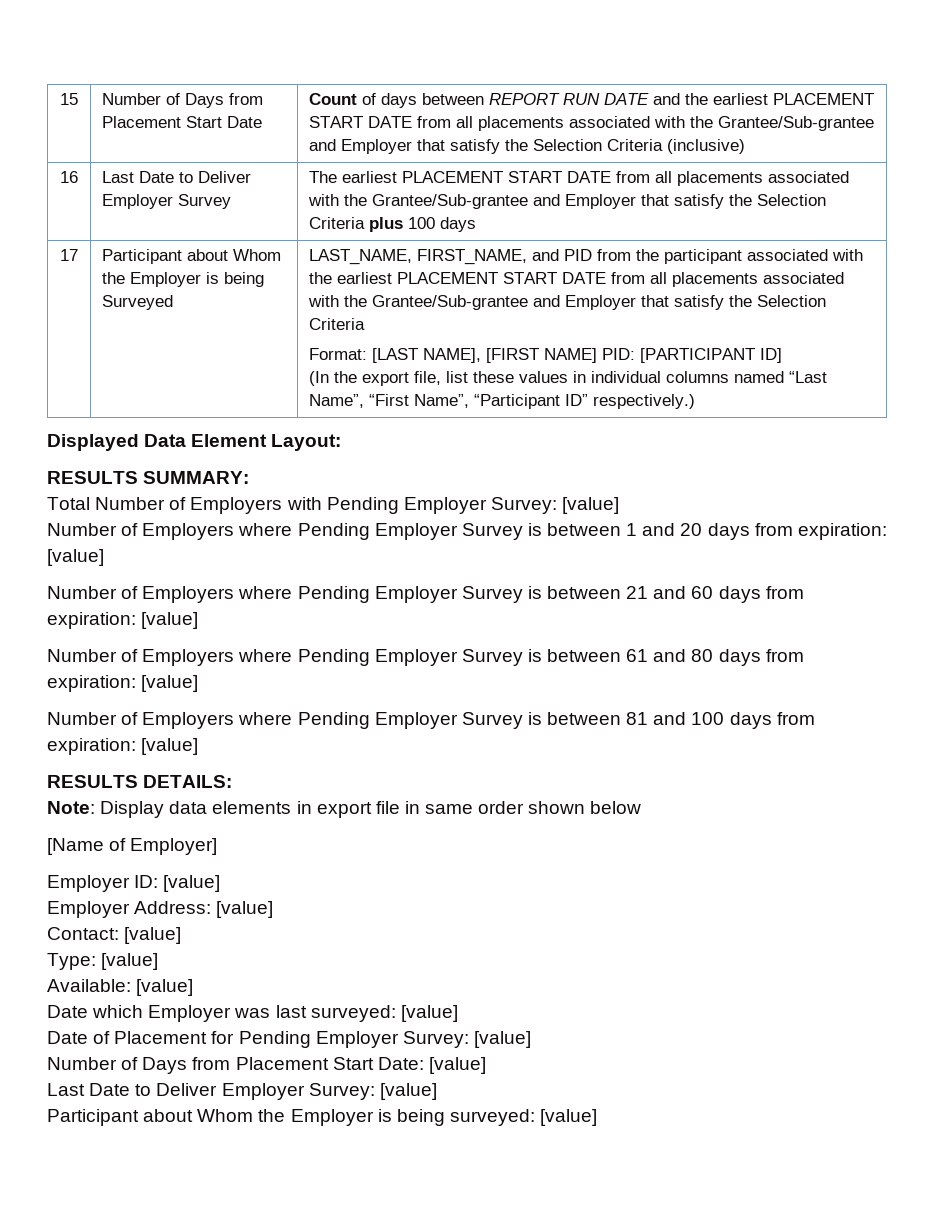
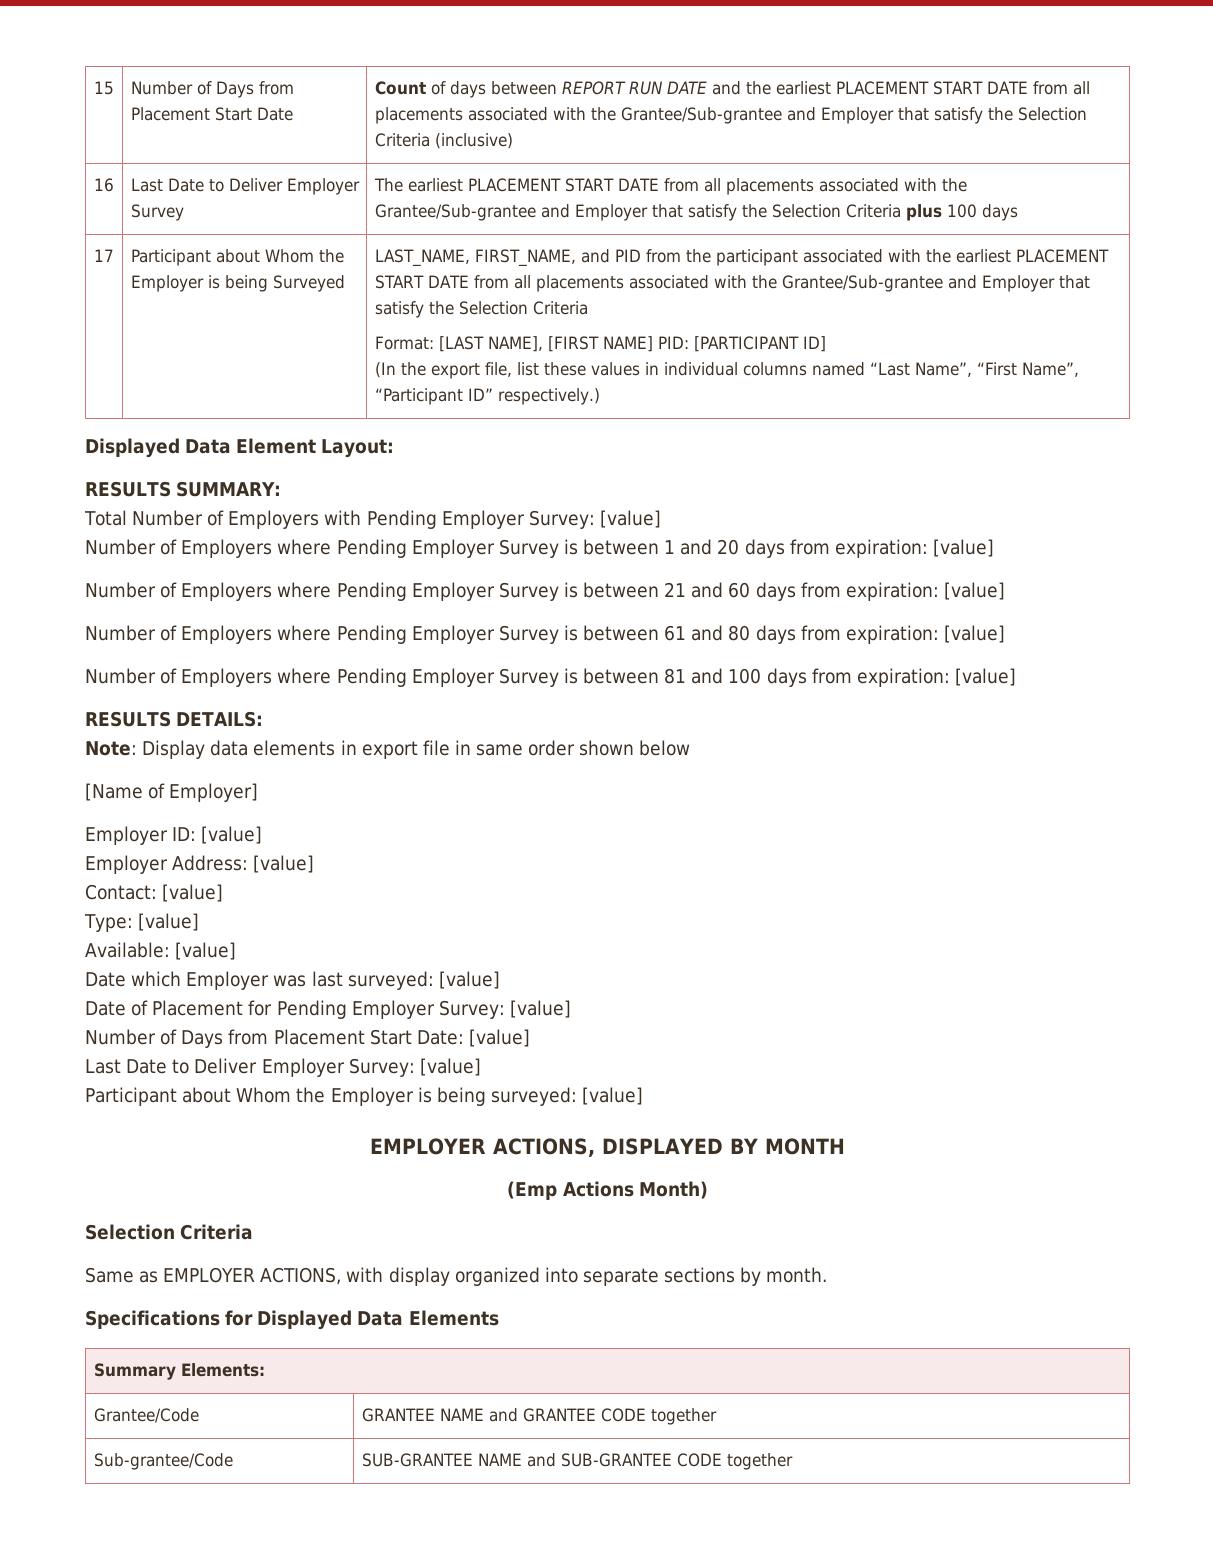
(598, 1117) none -> [370,1138,845,1157] [507,1181,708,1200] [85,1224,254,1240] [85,1267,828,1286] [85,1310,499,1330] [93,1363,265,1380] [93,1408,199,1423] [361,1408,717,1425] [93,1453,233,1470] [361,1453,793,1470] // EMPLOYER ACTIONS, DISPLAYED BY MONTH // (Emp Actions Month) // Selection Criteria // Same as EMPLOYER ACTIONS, with display organized into separate sections by month. // Specifications for Displayed Data Elements // Summary Elements: // Grantee/Code | GRANTEE NAME and GRANTEE CODE together // Sub-grantee/Code | SUB-GRANTEE NAME and SUB-GRANTEE CODE together

